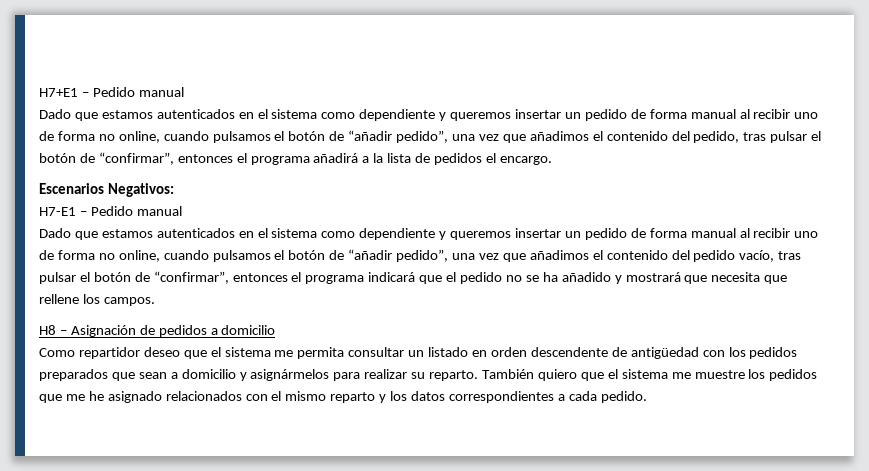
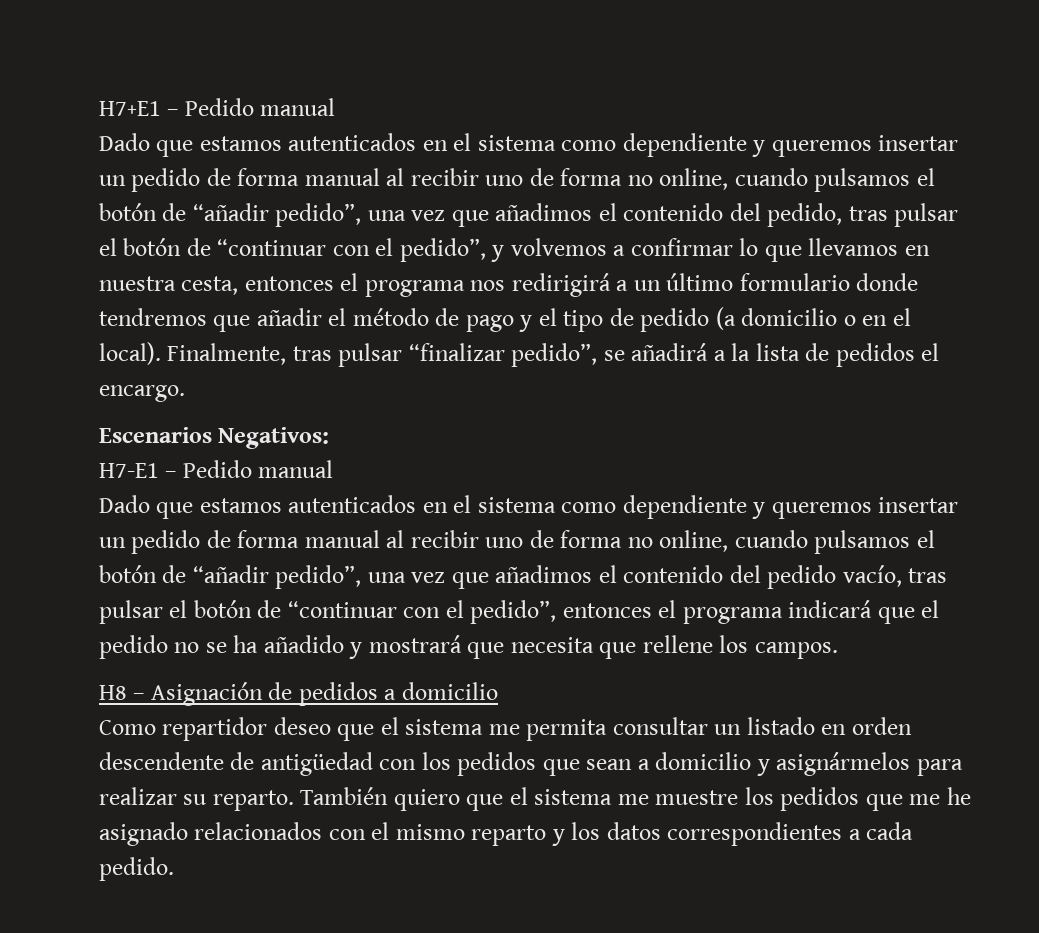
[98,152,310,165] “confirmar”, entonces el programa -> [217,238,930,262] [99,273,919,297] [99,307,911,332] [99,342,625,367] “continuar con el pedido”, y volvemos a confirmar lo que llevamos en nuestra cesta, entonces el programa nos redirigirá a un último formulario donde tendremos que añadir el método de pago y el tipo de pedido (a domicilio o en el local). Finalmente, tras pulsar “finalizar pedido”, se
[153,271,229,284] “confirmar”, -> [287,600,557,624] “continuar con el pedido”,
[39,369,108,381] preparados -> (537, 764) none

